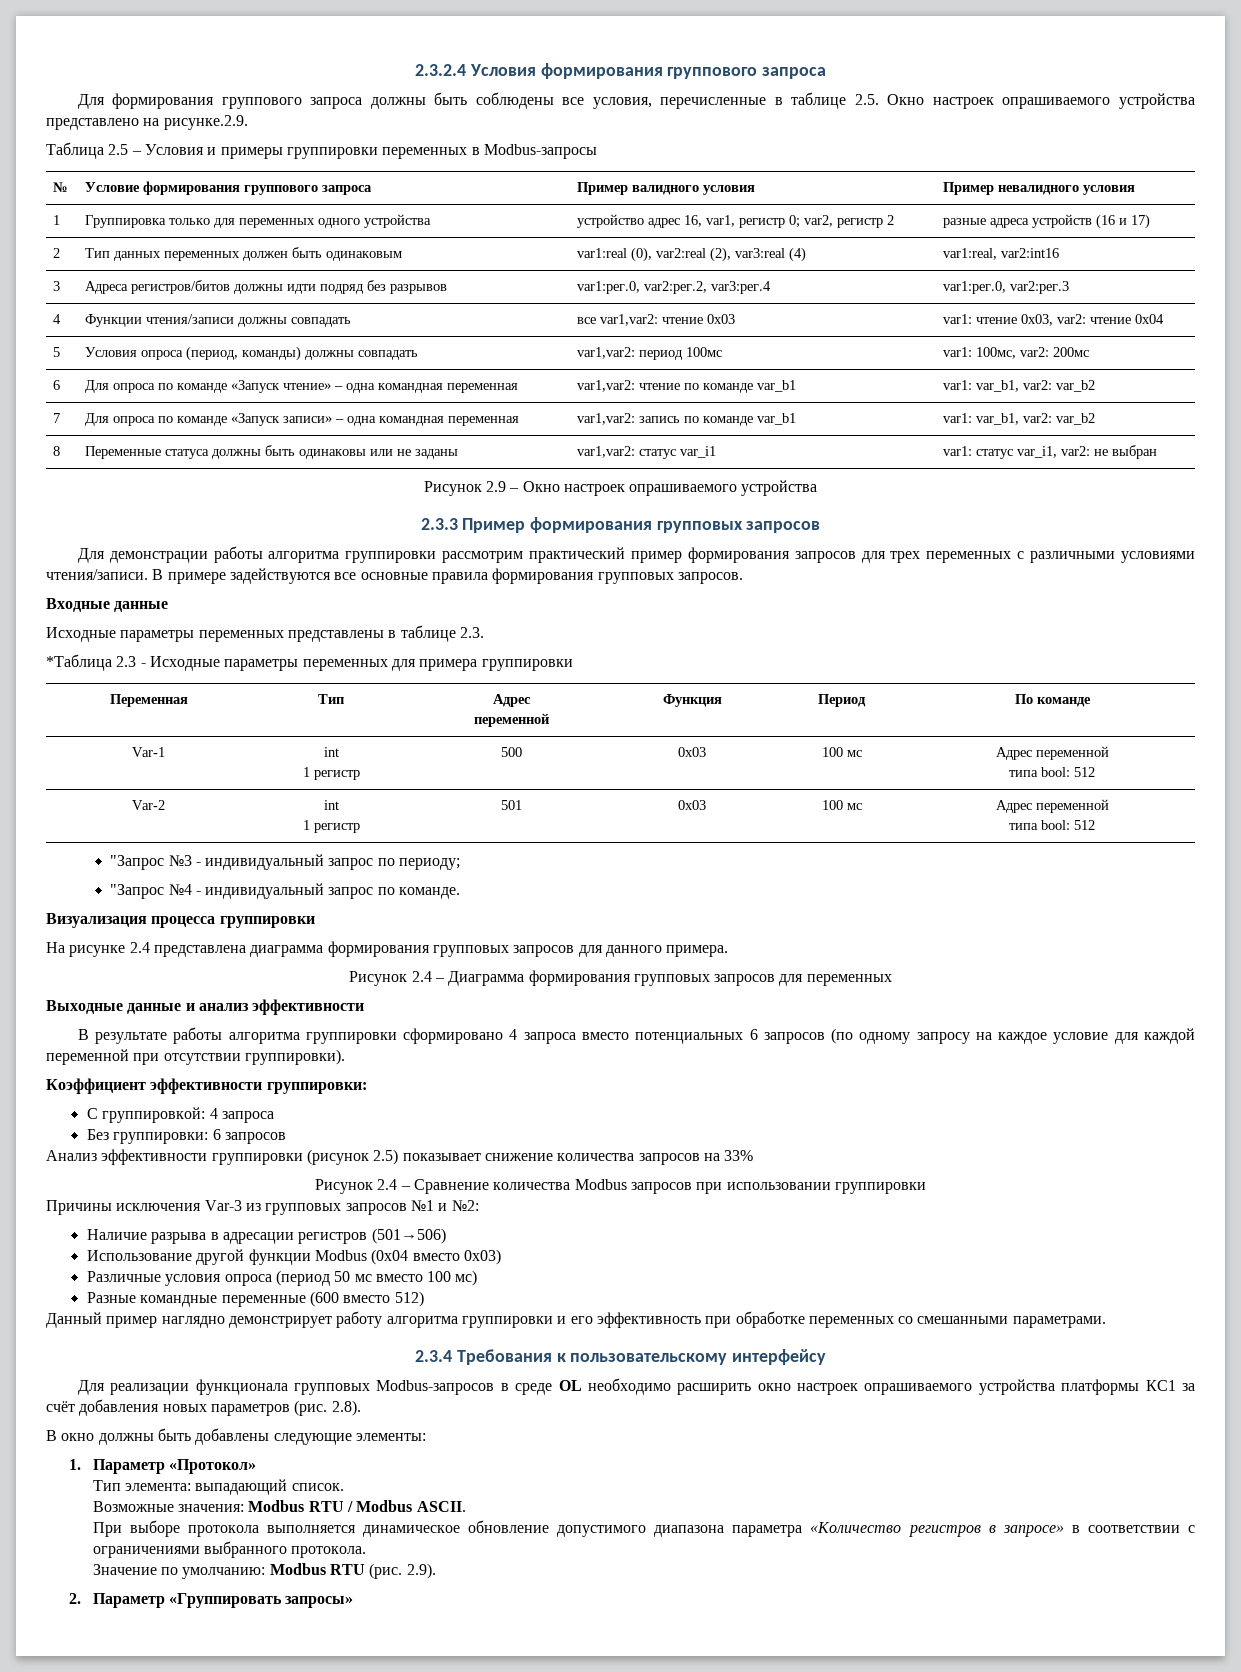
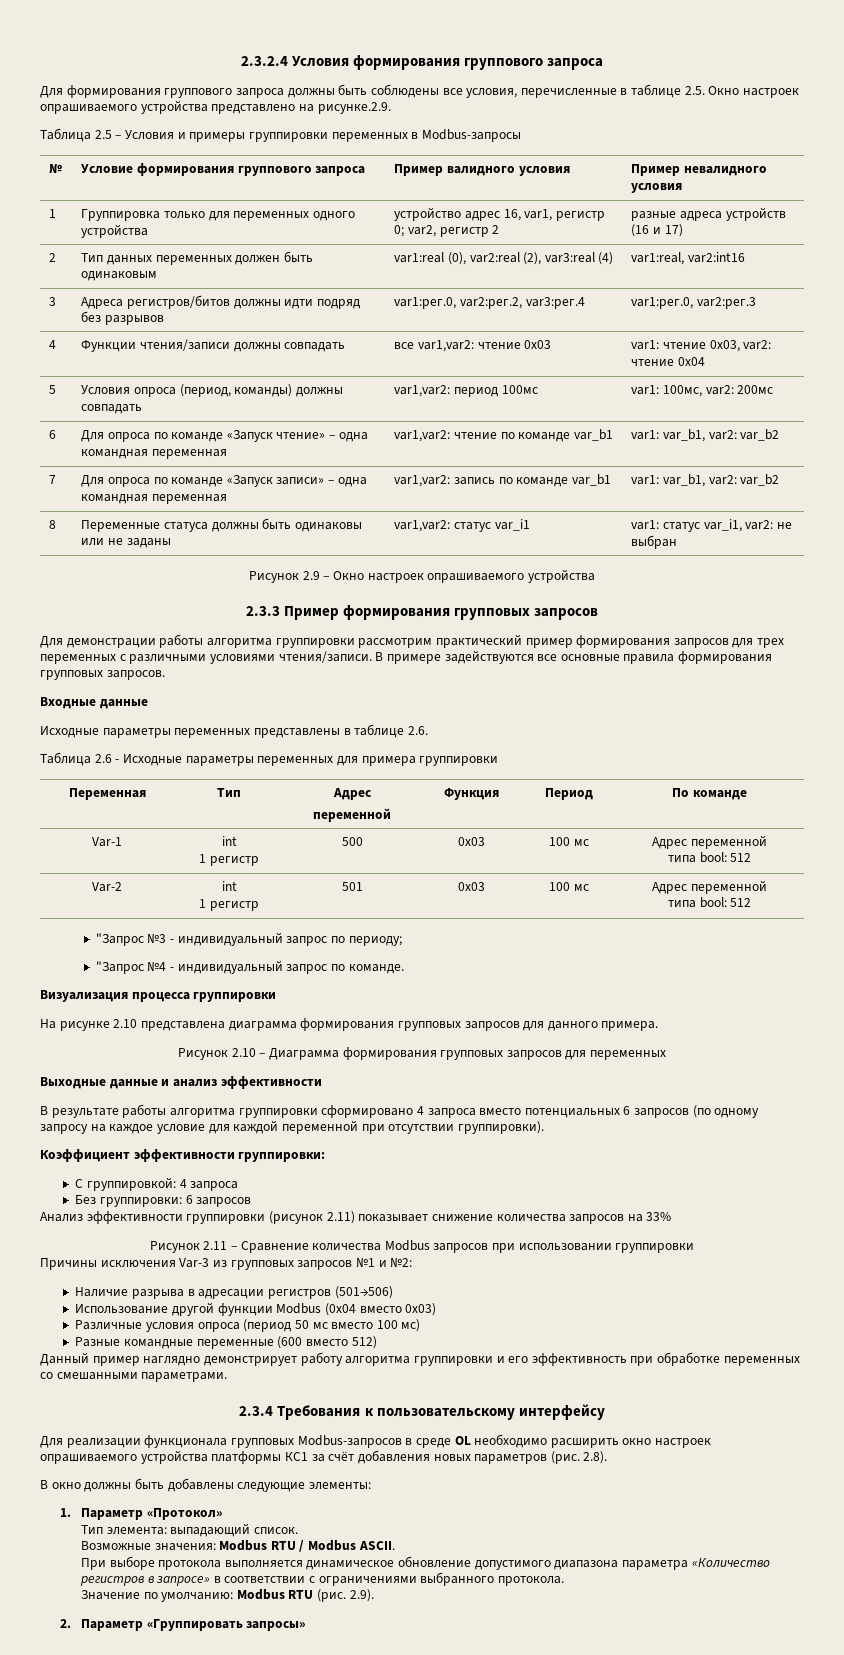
[459,627,484,638] [46,654,137,671] 2.3. // *Таблица 2.3 -> [407,726,428,735] [40,752,112,766] 2.6. // Таблица 2.6
[129,942,150,953] 2.4 -> [113,1019,138,1028] 2.10
[411,971,432,982] 2.4 -> [231,1048,256,1057] 2.10
[373,1149,399,1165] 2.5) -> [326,1211,355,1224] 2.11)
[377,1179,398,1190] 2.4 -> [203,1241,228,1250] 2.11

